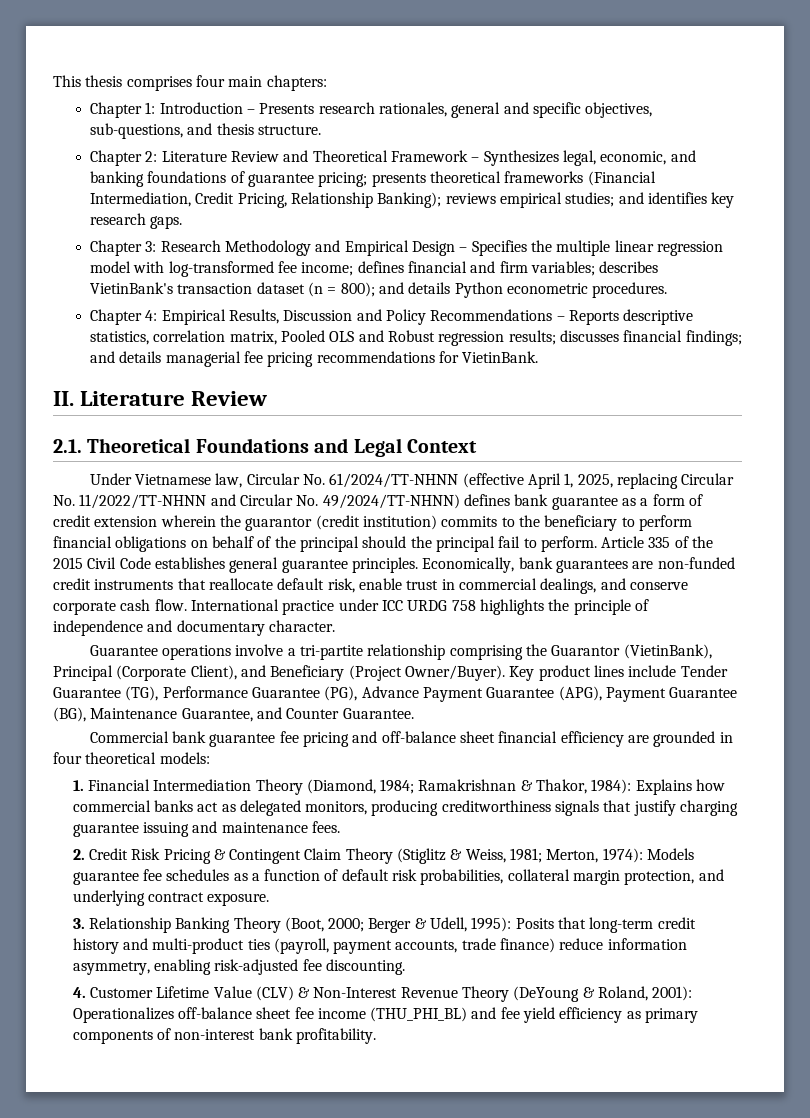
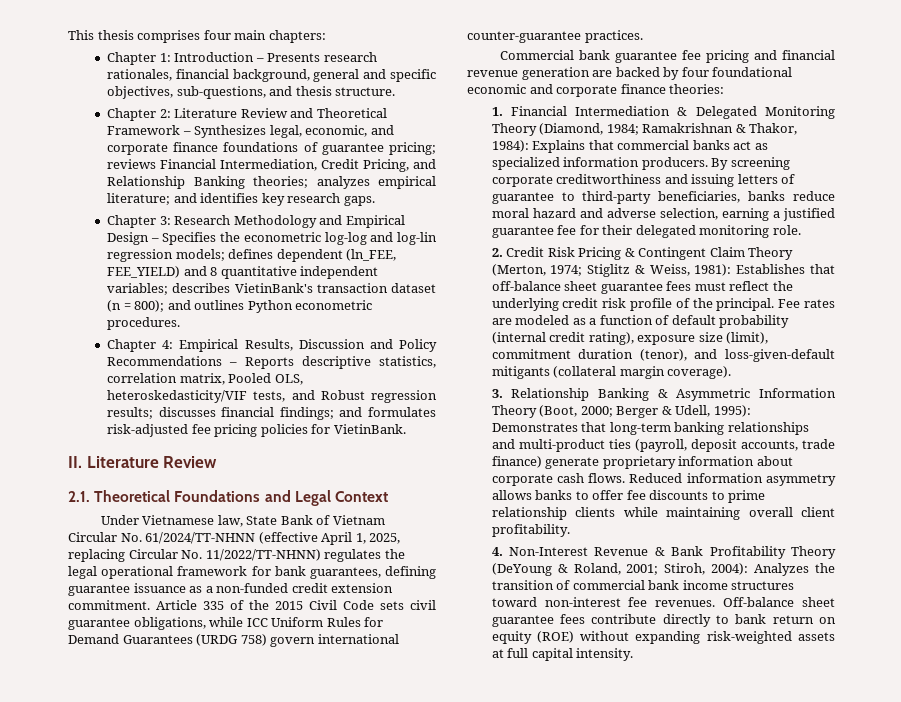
(448, 109) none -> [175,69,310,82] financial background,
[90,171,145,187] banking -> [106,142,219,155] corporate finance
[371,171,656,187] [90,192,615,208] presents theoretical frameworks (Financial Intermediation, Credit Pricing, Relationship Banking); reviews empirical studies; -> [106,159,436,172] [106,176,437,189] [106,193,170,205] reviews Financial Intermediation, Credit Pricing, and Relationship Banking theories; analyzes empirical literature;
[556,240,723,256] [90,261,528,277] multiple linear regression model with log-transformed fee income; defines financial and firm -> [243,232,438,245] [106,249,397,262] [106,266,379,279] econometric log-log and log-lin regression models; defines dependent (ln_FEE, FEE_YIELD) and 8 quantitative independent
[408,282,451,294] details -> [194,300,245,310] outlines
[329,331,355,342] OLS -> [274,374,303,385] [106,390,286,403] OLS, heteroskedasticity/VIF tests,
[119,351,435,367] details managerial fee pricing recommendations -> [368,407,436,417] [106,424,308,437] formulates risk-adjusted fee pricing policies
(243, 480) none -> [246,515,385,525] State Bank of Vietnam
[79,494,703,510] [53,515,692,531] [53,536,597,552] 11/2022/TT-NHNN and Circular No. 49/2024/TT-NHNN) defines bank guarantee as a form of credit extension wherein the guarantor (credit institution) commits to the beneficiary to perform financial obligations on behalf of the principal should the principal fail to perform. -> [205,549,405,562] [68,566,436,579] [68,583,394,596] [68,600,150,610] 11/2022/TT-NHNN) regulates the legal operational framework for bank guarantees, defining guarantee issuance as a non-funded credit extension commitment.
[154,557,735,573] [53,578,688,594] [53,599,649,615] [53,620,335,636] [89,644,712,660] [53,665,728,681] [53,686,738,702] [53,707,414,722] establishes general guarantee principles. Economically, bank guarantees are non-funded credit instruments that reallocate default risk, enable trust in commercial dealings, and conserve corporate cash flow. International practice under ICC URDG 758 highlights the principle of independence and documentary character. // Guarantee operations involve a tri-partite relationship comprising the Guarantor (VietinBank), Principal (Corporate Client), and Beneficiary (Project Owner/Buyer). Key product lines include Tender Guarantee (TG), Performance Guarantee (PG), Advance Payment Guarantee (APG), Payment Guarantee (BG), Maintenance Guarantee, and Counter Guarantee. -> [380,600,436,610] [68,617,384,630] [68,634,399,647] [467,30,643,43] sets civil guarantee obligations, while ICC Uniform Rules for Demand Guarantees (URDG 758) govern international counter-guarantee practices.
[381,731,733,747] [53,752,210,764] off-balance sheet financial efficiency are grounded in four theoretical models: -> [782,50,835,60] [467,67,793,80] [467,84,725,97] financial revenue generation are backed by four foundational economic and corporate finance theories:
(252, 785) none -> [677,106,835,119] & Delegated Monitoring
[696,779,726,791] how -> [588,140,614,150] that
[239,800,739,816] [72,821,340,837] delegated monitors, producing creditworthiness signals that justify charging guarantee issuing and maintenance fees. -> [491,157,790,170] [491,174,796,187] [491,191,835,204] [491,208,835,221] [491,225,801,238] specialized information producers. By screening corporate creditworthiness and issuing letters of guarantee to third-party beneficiaries, banks reduce moral hazard and adverse selection, earning a justified guarantee fee for their delegated monitoring role.
[397,848,695,864] [72,869,230,885] (Stiglitz & Weiss, 1981; Merton, 1974): Models guarantee fee schedules -> [491,264,835,277] [491,281,793,294] [491,298,835,311] [491,315,570,325] (Merton, 1974; Stiglitz & Weiss, 1981): Establishes that off-balance sheet guarantee fees must reflect the underlying credit risk profile of the principal. Fee rates are modeled
[392,869,724,885] [72,890,270,906] risk probabilities, collateral margin protection, and underlying contract exposure. -> [719,315,790,328] [491,332,769,345] [491,349,835,362] [491,366,732,379] probability (internal credit rating), exposure size (limit), commitment duration (tenor), and loss-given-default mitigants (collateral margin coverage).
(231, 925) none -> [657,388,836,401] & Asymmetric Information
[515,918,554,929] Posits -> [491,423,578,432] Demonstrates
[657,917,696,929] [72,938,119,954] credit history -> [674,422,809,435] banking relationships
[333,940,393,954] payment -> [690,439,737,452] deposit
[559,938,687,950] [72,959,405,975] [72,986,693,1002] [72,1007,699,1023] [72,1028,376,1044] reduce information asymmetry, enabling risk-adjusted fee discounting. // 4. Customer Lifetime Value (CLV) & Non-Interest Revenue Theory (DeYoung & Roland, 2001): Operationalizes off-balance sheet fee income (THU_PHI_BL) and fee yield efficiency as primary components of non-interest bank profitability. -> [545,456,793,469] [491,473,836,486] [491,490,766,503] [491,507,835,520] [491,524,570,537] [491,546,836,559] [491,563,835,576] [491,580,795,590] [491,597,835,607] [491,614,836,627] [491,631,835,644] [491,648,634,661] generate proprietary information about corporate cash flows. Reduced information asymmetry allows banks to offer fee discounts to prime relationship clients while maintaining overall client profitability. // 4. Non-Interest Revenue & Bank Profitability Theory (DeYoung & Roland, 2001; Stiroh, 2004): Analyzes the transition of commercial bank income structures toward non-interest fee revenues. Off-balance sheet guarantee fees contribute directly to bank return on equity (ROE) without expanding risk-weighted assets at full capital intensity.

